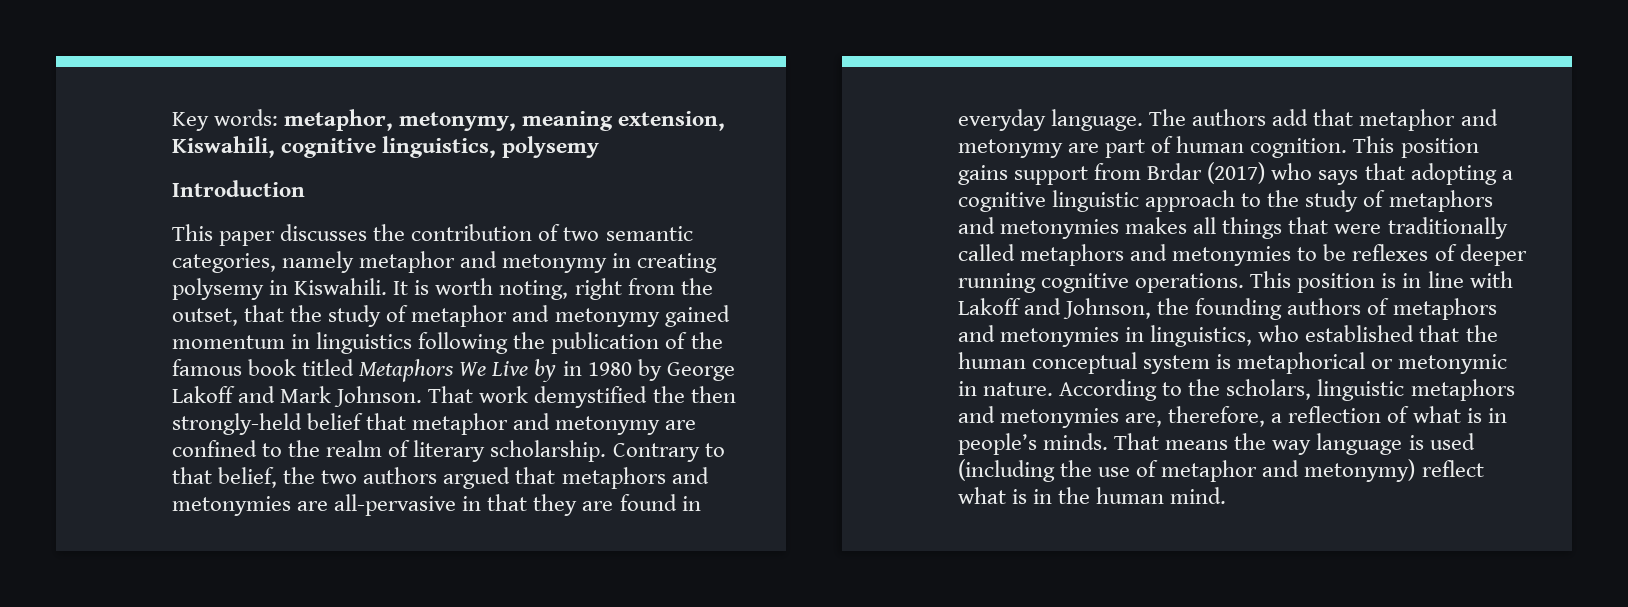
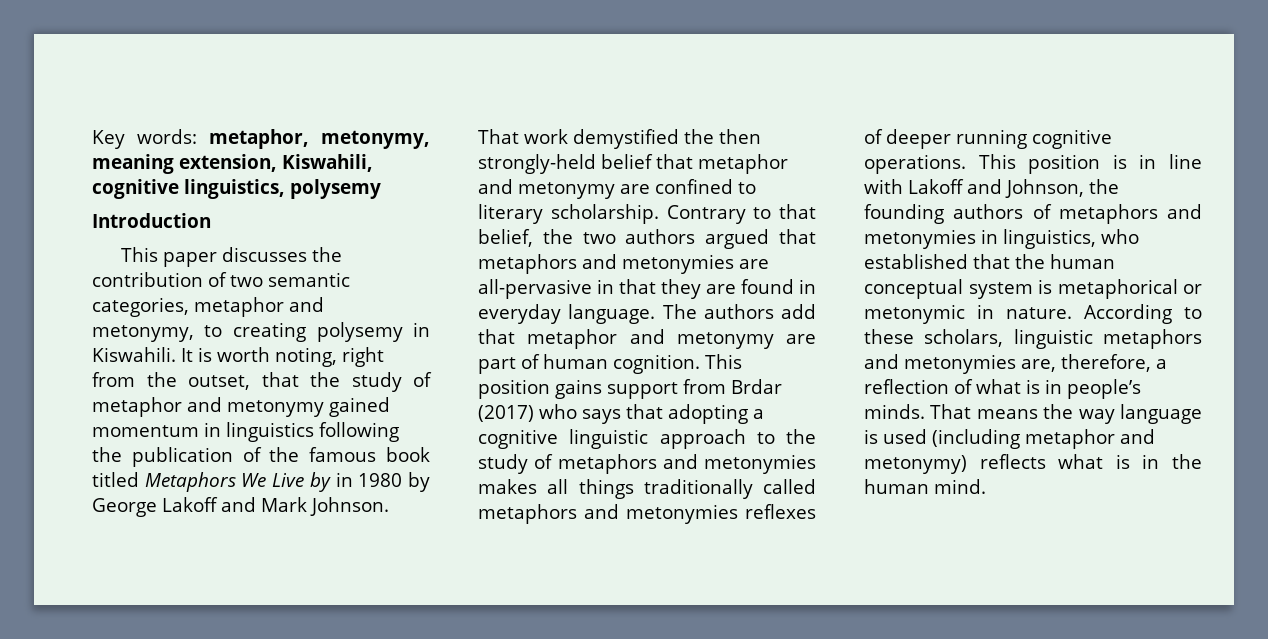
[282,251,632,273] namely metaphor and metonymy in -> [194,297,324,317] [92,325,223,342] metaphor and metonymy, to
[288,440,411,457] the realm of -> (756, 188) none
[1288,217,1382,234] that were -> (634, 489) none
[1297,244,1347,261] to be -> (738, 514) none
[1188,379,1221,396] the -> [864,329,914,344] these
[1060,460,1159,477] the use of -> (1020, 439) none
[1421,460,1484,477] reflect -> [979,454,1046,469] reflects

